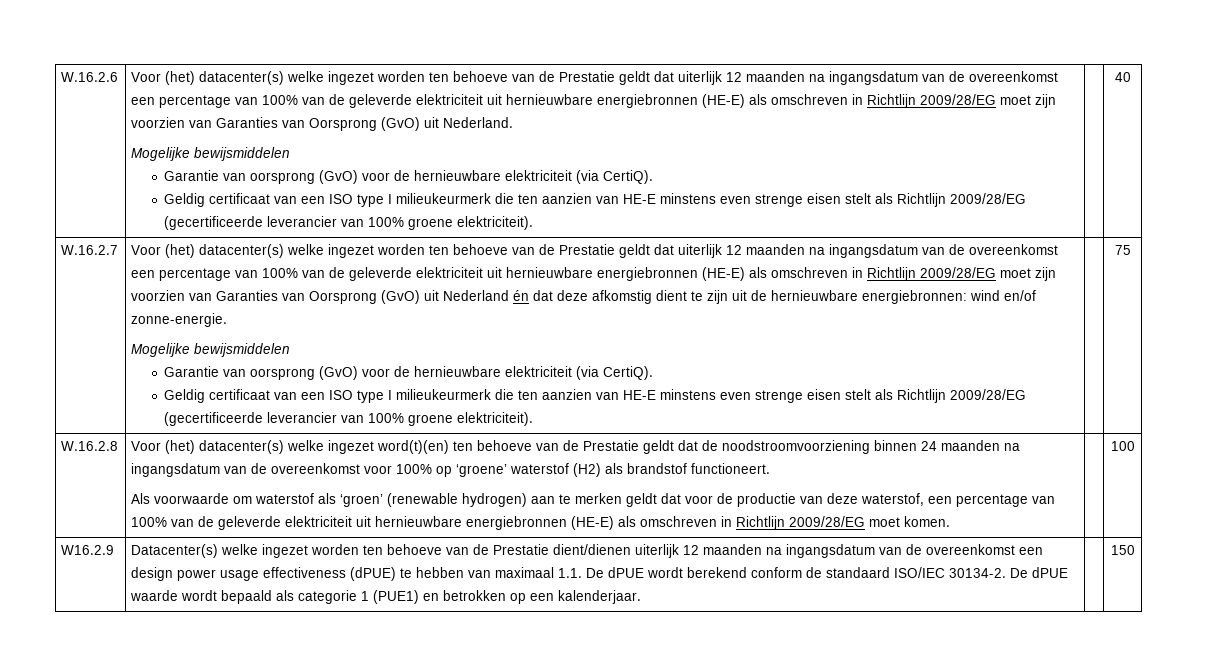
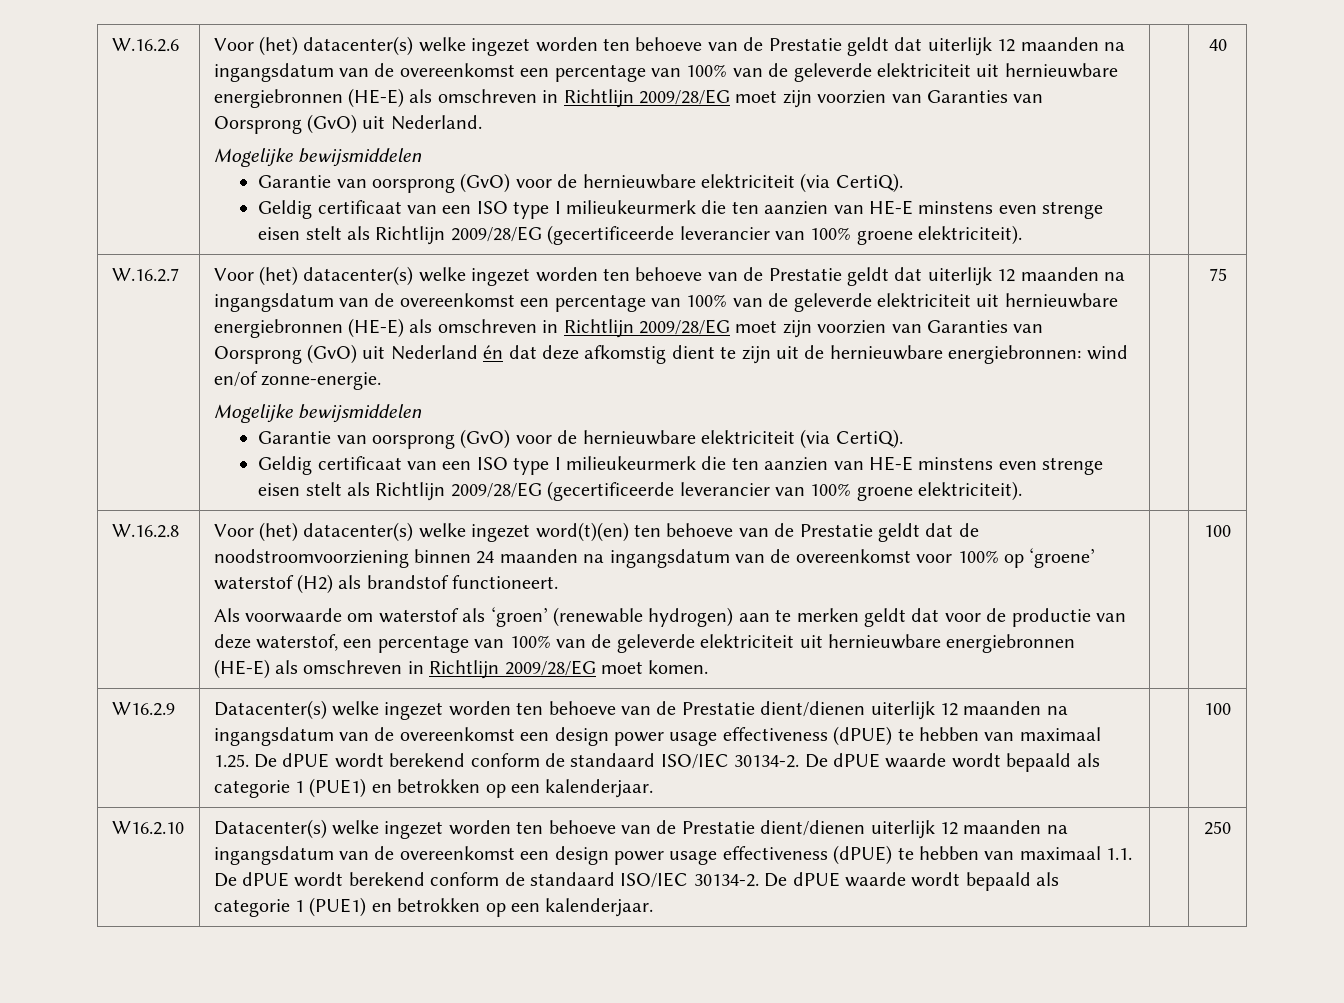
(115, 550) none -> [213,700,1068,720] [213,726,1101,746] [213,753,1100,772] [213,778,654,798] [1204,703,1231,715] [111,821,184,835] | Datacenter(s) welke ingezet worden ten behoeve van de Prestatie dient/dienen uiterlijk 12 maanden na ingangsdatum van de overeenkomst een design power usage effectiveness (dPUE) te hebben van maximaal 1.25. De dPUE wordt berekend conform de standaard ISO/IEC 30134-2. De dPUE waarde wordt bepaald als categorie 1 (PUE1) en betrokken op een kalenderjaar. | | 100 // W16.2.10
[1110,545,1135,555] 150 -> [1204,821,1231,835] 250

